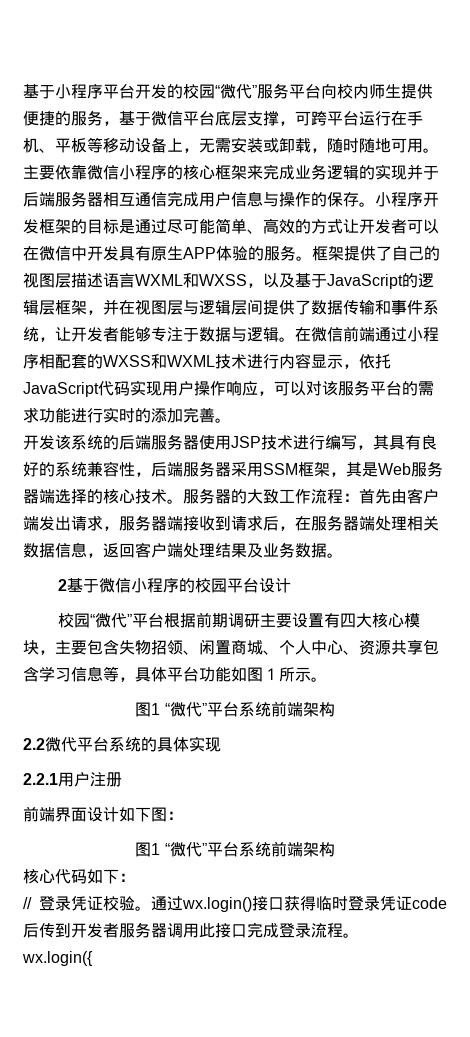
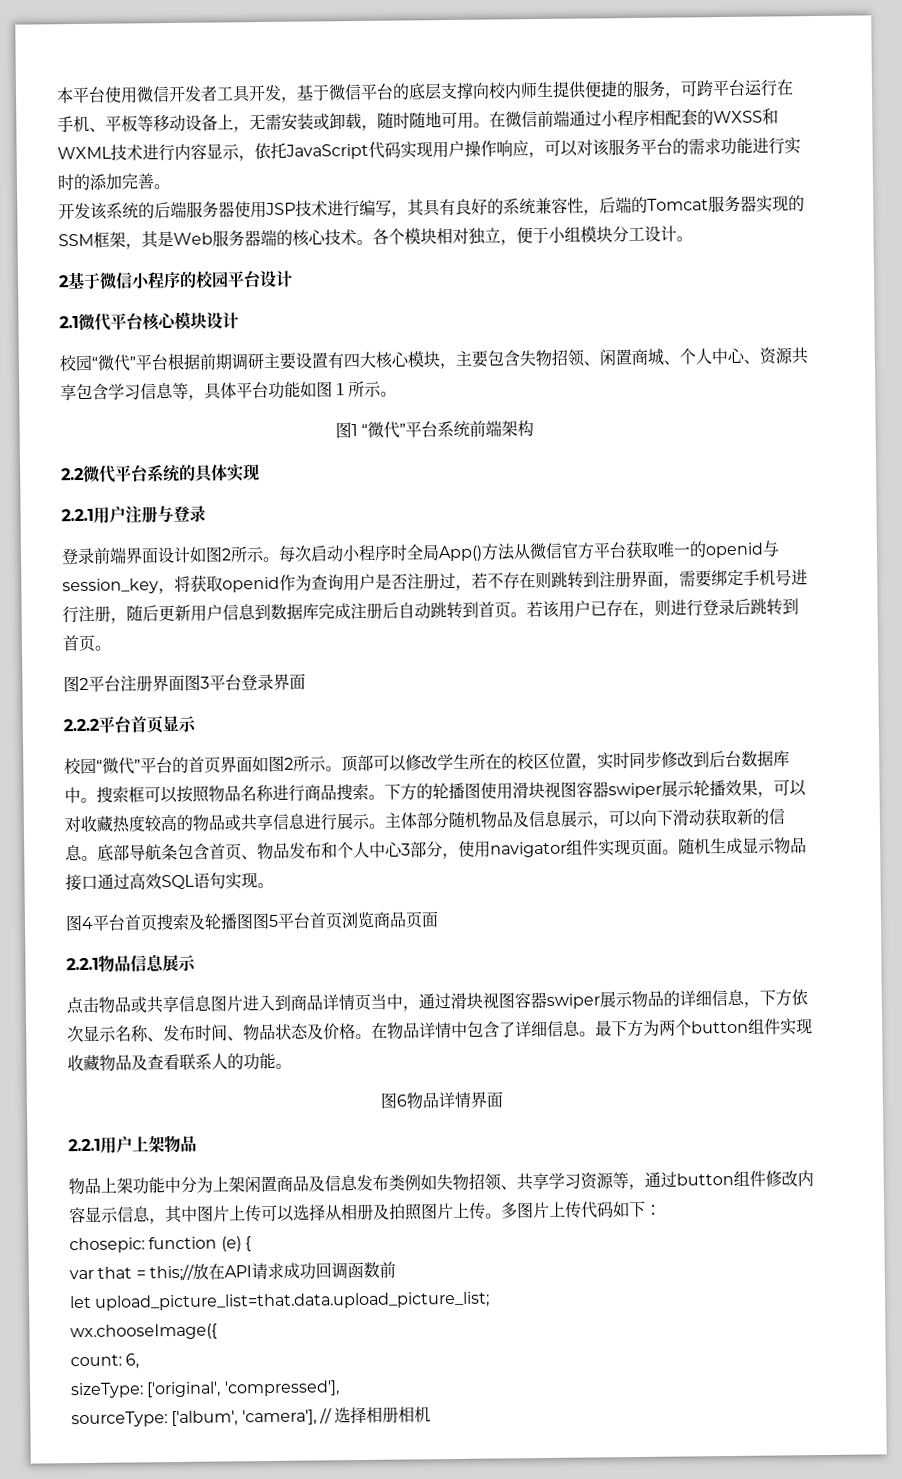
[23,83,321,99] 基于小程序平台开发的校园“微代”服务平台 -> [56,82,474,104] 本平台使用微信开发者工具开发，基于微信平台的底层支撑
[119,111,295,126] 基于微信平台底层支撑， -> (682, 95) none
[23,164,439,180] [23,191,439,207] [23,218,439,234] [23,245,440,261] [23,272,434,289] [23,299,439,315] [23,327,295,342] 主要依靠微信小程序的核心框架来完成业务逻辑的实现并于后端服务器相互通信完成用户信息与操作的保存。小程序开发框架的目标是通过尽可能简单、高效的方式让开发者可以在微信中开发具有原生APP体验的服务。框架提供了自己的视图层描述语言WXML和WXSS，以及基于JavaScript的逻辑层框架，并在视图层与逻辑层间提供了数据传输和事件系统，让开发者能够专注于数据与逻辑。 -> (490, 125) none
[183,461,263,477] 服务器采用 -> [631,195,805,214] 的Tomcat服务器实现的
[55,489,87,504] 选择 -> (277, 238) none
[183,488,439,504] [23,515,439,531] [23,542,327,558] 服务器的大致工作流程：首先由客户端发出请求，服务器端接收到请求后，在服务器端处理相关数据信息，返回客户端处理结果及业务数据 -> [372,225,677,246] 各个模块相对独立，便于小组模块分工设计
(292, 585) none -> [59,311,239,332] // 2.1微代平台核心模块设计
(122, 779) // -> [157,504,206,523] [61,547,95,565] 与登录 // 登录
[135,807,183,822] [135,841,335,857] [23,869,135,884] [23,896,447,912] [23,922,359,938] [22,951,93,966] 下图： // 图1 “微代”平台系统前端架构 // 核心代码如下： // // 登录凭证校验。通过wx.login()接口获得临时登录凭证code后传到开发者服务器调用此接口完成登录流程。 // wx.login({ -> [205,540,780,563] [62,569,808,595] [62,598,799,624] [62,634,112,653] [63,673,306,693] [63,715,196,734] [64,750,790,775] [64,779,807,804] [64,808,785,833] [65,837,807,862] [65,872,274,892] [65,911,439,932] [66,954,196,973] [66,989,808,1015] [67,1018,813,1043] [67,1052,292,1072] [380,1091,503,1110] [68,1135,197,1154] [68,1170,814,1196] [69,1200,662,1225] [69,1236,251,1254] [69,1261,396,1282] [70,1291,491,1311] [70,1323,217,1341] [70,1353,140,1369] [70,1380,340,1399] [71,1406,432,1428] 图2所示。每次启动小程序时全局App()方法从微信官方平台获取唯一的openid与session_key，将获取openid作为查询用户是否注册过，若不存在则跳转到注册界面，需要绑定手机号进行注册，随后更新用户信息到数据库完成注册后自动跳转到首页。若该用户已存在，则进行登录后跳转到首页。 // 图2平台注册界面图3平台登录界面 // 2.2.2平台首页显示 // 校园“微代”平台的首页界面如图2所示。顶部可以修改学生所在的校区位置，实时同步修改到后台数据库中。搜索框可以按照物品名称进行商品搜索。下方的轮播图使用滑块视图容器swiper展示轮播效果，可以对收藏热度较高的物品或共享信息进行展示。主体部分随机物品及信息展示，可以向下滑动获取新的信息。底部导航条包含首页、物品发布和个人中心3部分，使用navigator组件实现页面。随机生成显示物品接口通过高效SQL语句实现。 // 图4平台首页搜索及轮播图图5平台首页浏览商品页面 // 2.2.1物品信息展示 // 点击物品或共享信息图片进入到商品详情页当中，通过滑块视图容器swiper展示物品的详细信息，下方依次显示名称、发布时间、物品状态及价格。在物品详情中包含了详细信息。最下方为两个button组件实现收藏物品及查看联系人的功能。 // 图6物品详情界面 // 2.2.1用户上架物品 // 物品上架功能中分为上架闲置商品及信息发布类例如失物招领、共享学习资源等，通过button组件修改内容显示信息，其中图片上传可以选择从相册及拍照图片上传。多图片上传代码如下： // chosepic: function (e) { // var that = this;//放在API请求成功回调函数前 // let upload_picture_list=that.data.upload_picture_list; // wx.chooseImage({ // count: 6, // sizeType: ['original', 'compressed'], // sourceType: ['album', 'camera'], // 选择相册相机

